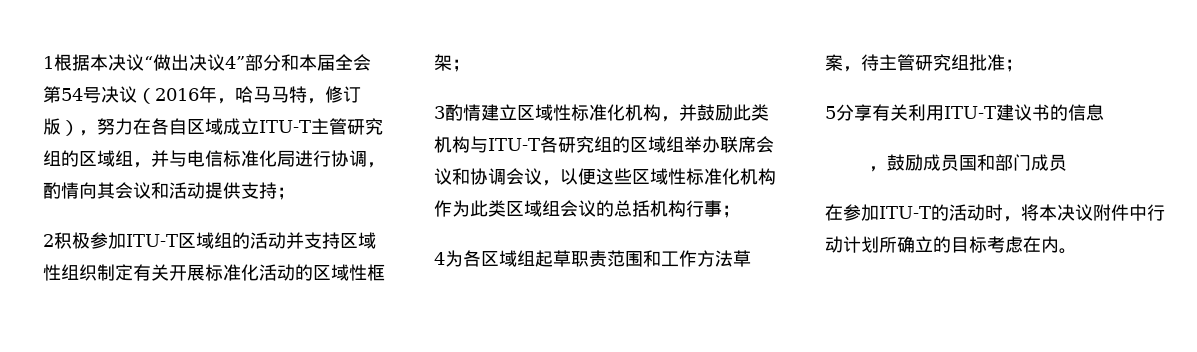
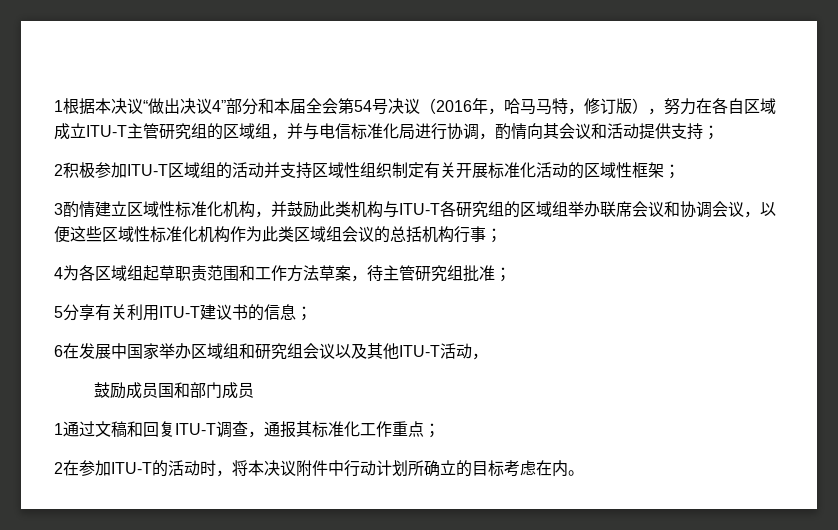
[868,166,887,172] // ， -> [296,306,312,321] [54,343,488,360] ； // 6在发展中国家举办区域组和研究组会议以及其他ITU-T活动， //
(1067, 162) none -> [54,421,440,438] [54,462,63,474] 1通过文稿和回复ITU-T调查，通报其标准化工作重点； // 2

